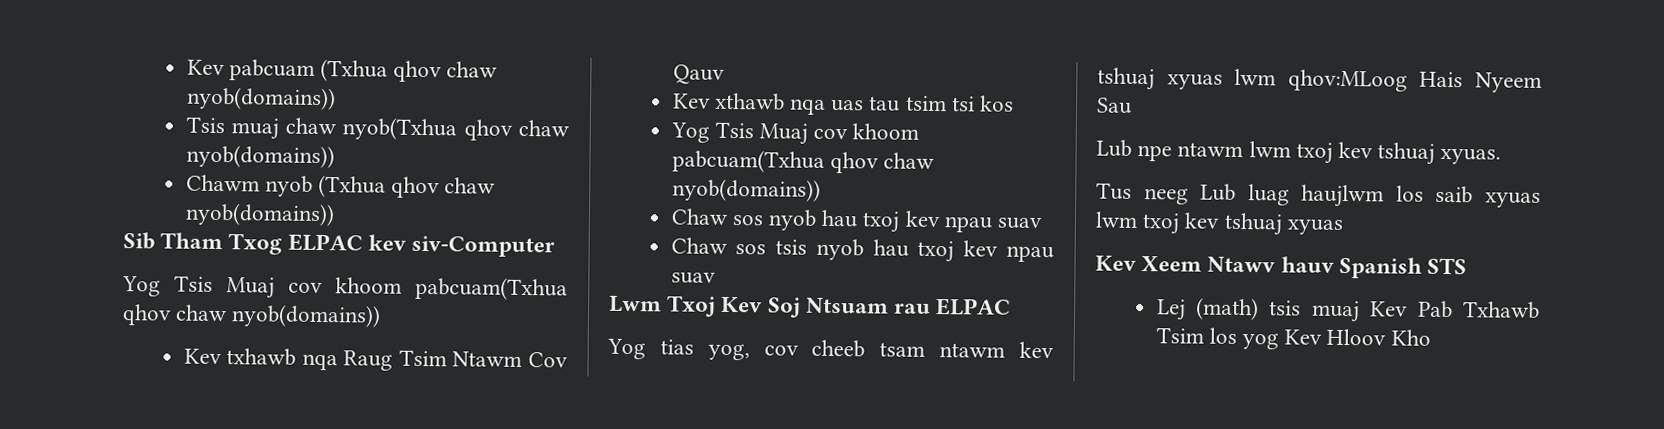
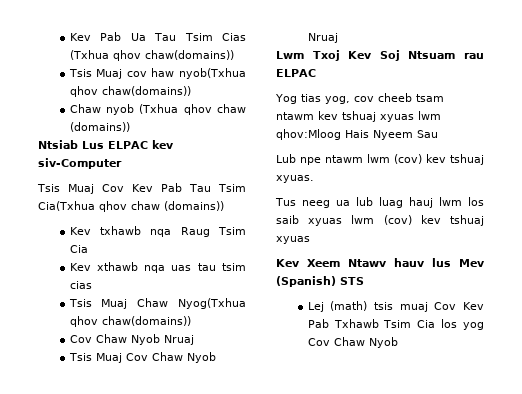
[186,58,499,83] [186,86,336,111] [185,116,570,141] [185,144,335,169] [185,174,497,199] [184,202,335,227] [123,232,283,255] Kev pabcuam (Txhua qhov chaw nyob(domains)) // Tsis muaj chaw nyob(Txhua qhov chaw nyob(domains)) // Chawm nyob (Txhua qhov chaw nyob(domains)) // Sib Tham Txog -> [69,32,246,41] [69,50,234,61] [68,68,247,79] [69,86,191,97] [69,104,247,115] [69,122,130,132] [38,140,104,149] Kev Pab Ua Tau Tsim Cias (Txhua qhov chaw(domains)) // Tsis Muaj cov haw nyob(Txhua qhov chaw(domains)) // Chaw nyob (Txhua qhov chaw (domains)) // Ntsiab Lus
[122,275,568,301] [122,304,382,328] Yog Tsis Muaj cov khoom pabcuam(Txhua qhov chaw nyob(domains)) -> [37,183,247,194] [38,201,224,212] Tsis Muaj Cov Kev Pab Tau Tsim Cia(Txhua qhov chaw (domains))
[452,351,568,368] [672,64,725,85] Ntawm Cov Qauv -> [69,245,88,253] Cia
[951,95,1015,112] [670,121,920,145] [671,149,936,174] [671,178,821,202] [670,208,1043,233] [670,237,1054,263] [670,272,716,284] tsi kos // Yog Tsis Muaj cov khoom pabcuam(Txhua qhov chaw nyob(domains)) // Chaw sos nyob hau txoj kev npau suav // Chaw sos tsis nyob hau txoj kev npau suav -> [69,281,92,289] [68,298,246,309] [69,316,191,327] [69,334,194,345] [68,352,216,363] [307,33,338,43] cias // Tsis Muaj Chaw Nyog(Txhua qhov chaw(domains)) // Cov Chaw Nyob Nruaj // Tsis Muaj Cov Chaw Nyob Nruaj
[1287,69,1408,92] qhov:MLoog -> [276,129,341,140] qhov:Mloog
[1295,142,1333,164] txoj -> [394,154,422,164] (cov)
[1200,183,1385,208] Lub luag haujlwm -> [335,197,462,208] ua lub luag hauj lwm
[1142,213,1181,235] txoj -> [383,215,412,225] (cov)
[1338,256,1423,279] Spanish -> [432,258,485,267] [276,276,336,287] lus Mev (Spanish)
(1360, 311) none -> [434,302,457,310] Cov
(1204, 335) none -> [417,320,436,328] Cia
[1284,328,1431,346] Kev Hloov Kho -> [307,337,398,348] Cov Chaw Nyob

